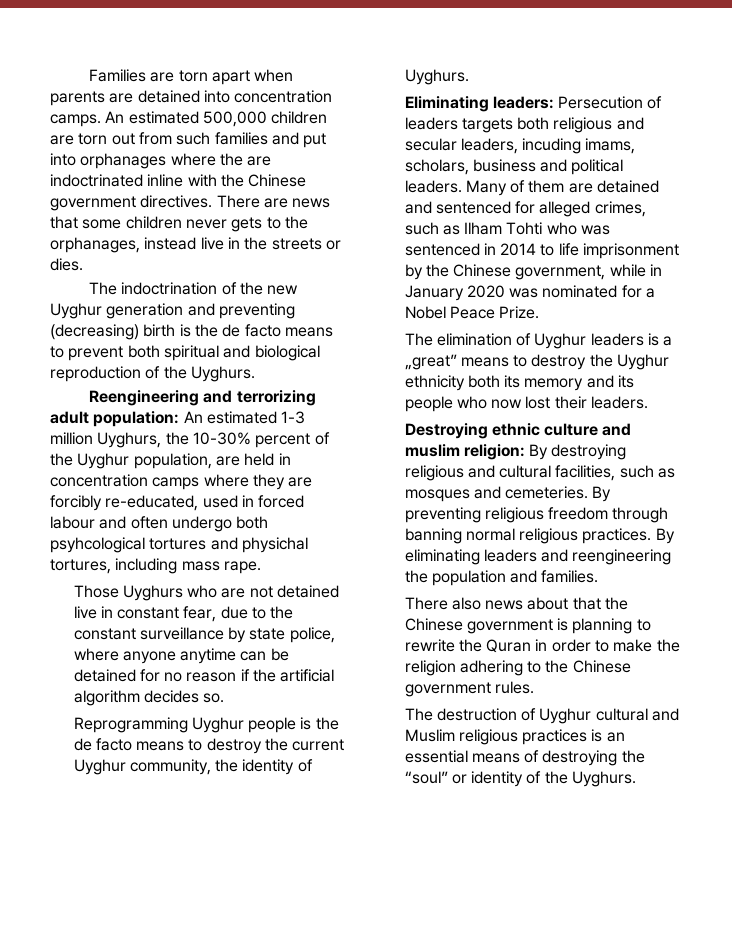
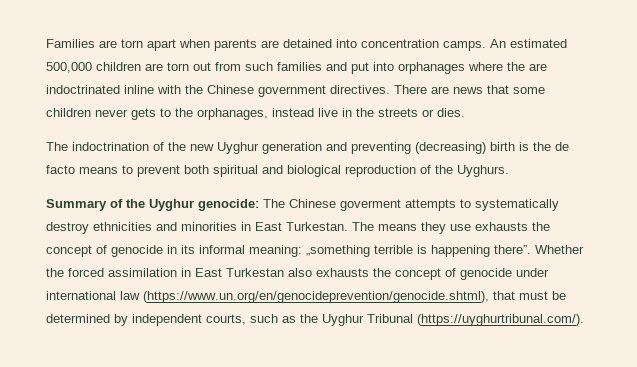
[88,390,316,406] [50,411,306,427] [50,432,330,448] [50,453,291,469] [50,474,313,490] [50,495,305,511] [50,516,269,532] [50,537,308,553] [50,558,261,574] [73,585,340,601] [73,606,294,622] [73,627,335,643] [73,648,289,664] [73,669,335,682] [73,690,225,706] [73,717,339,733] [73,738,345,754] [73,759,313,775] [404,69,469,85] [404,96,663,112] [404,117,644,133] [404,138,636,154] [404,159,624,175] [404,180,660,196] [404,201,646,217] [404,222,611,235] [404,243,680,259] [404,264,663,280] [404,285,656,301] [404,306,540,319] [404,333,673,349] [404,354,670,370] [404,375,635,391] [404,396,649,412] [404,423,632,439] [404,444,627,460] [404,465,676,481] [404,486,612,502] [404,507,669,523] [404,528,675,544] [404,549,672,565] [404,570,599,586] [404,597,629,610] [404,618,651,634] [404,639,680,653] [404,660,631,676] [404,681,534,697] [404,708,680,724] [404,729,625,745] [404,750,645,766] [404,771,637,787] Reengineering and terrorizing adult population: An estimated 1-3 million Uyghurs, the 10-30% percent of the Uyghur population, are held in concentration camps where they are forcibly re-educated, used in forced labour and often undergo both psyhcological tortures and physichal tortures, including mass rape. // Those Uyghurs who are not detained live in constant fear, due to the constant surveillance by state police, where anyone anytime can be detained for no reason if the artificial algorithm decides so. // Reprogramming Uyghur people is the de facto means to destroy the current Uyghur community, the identity of Uyghurs. // Eliminating leaders: Persecution of leaders targets both religious and secular leaders, incuding imams, scholars, business and political leaders. Many of them are detained and sentenced for alleged crimes, such as Ilham Tohti who was sentenced in 2014 to life imprisonment by the Chinese government, while in January 2020 was nominated for a Nobel Peace Prize. // The elimination of Uyghur leaders is a „great” means to destroy the Uyghur ethnicity both its memory and its people who now lost their leaders. // Destroying ethnic culture and muslim religion: By destroying religious and cultural facilities, such as mosques and cemeteries. By preventing religious freedom through banning normal religious practices. By eliminating leaders and reengineering the population and families. // There also news about that the Chinese government is planning to rewrite the Quran in order to make the religion adhering to the Chinese government rules. // The destruction of Uyghur cultural and Muslim religious practices is an essential means of destroying the “soul” or identity of the Uyghurs. -> [46,199,559,211] [46,222,550,234] [46,245,584,257] [46,268,549,280] [46,291,566,303] [46,314,584,326] Summary of the Uyghur genocide: The Chinese goverment attempts to systematically destroy ethnicities and minorities in East Turkestan. The means they use exhausts the concept of genocide in its informal meaning: „something terrible is happening there”. Whether the forced assimilation in East Turkestan also exhausts the concept of genocide under international law (https://www.un.org/en/genocideprevention/genocide.shtml), that must be determined by independent courts, such as the Uyghur Tribunal (https://uyghurtribunal.com/).

